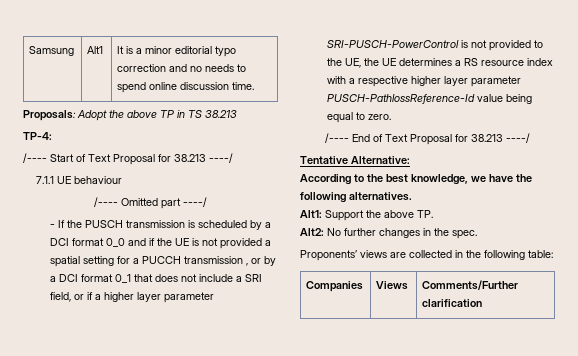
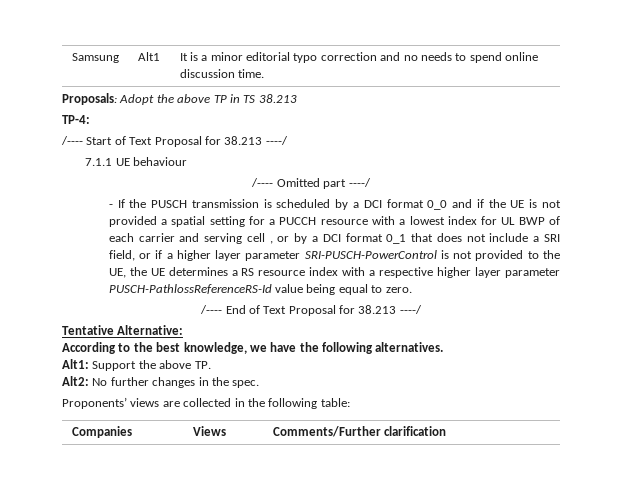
[183,256,243,264] transmission -> [320,216,560,225] [108,233,265,244] resource with a lowest index for UL BWP of each carrier and serving cell
[326,94,475,104] PUSCH-PathlossReference-Id -> [108,284,272,294] PUSCH-PathlossReferenceRS-Id

